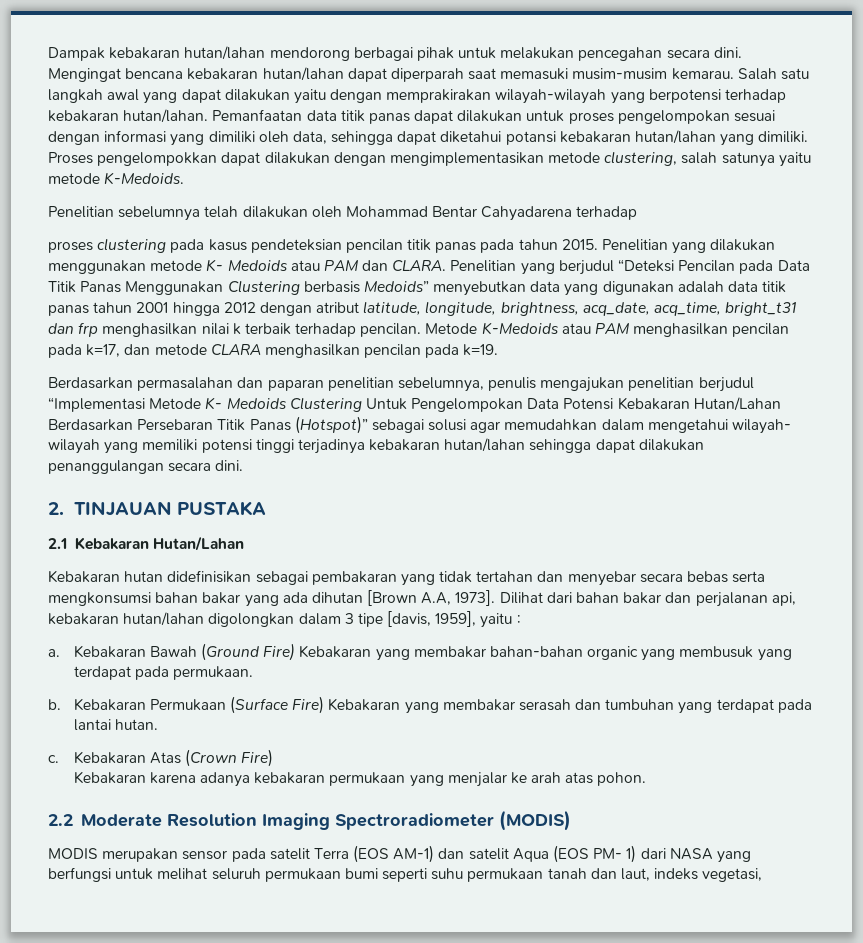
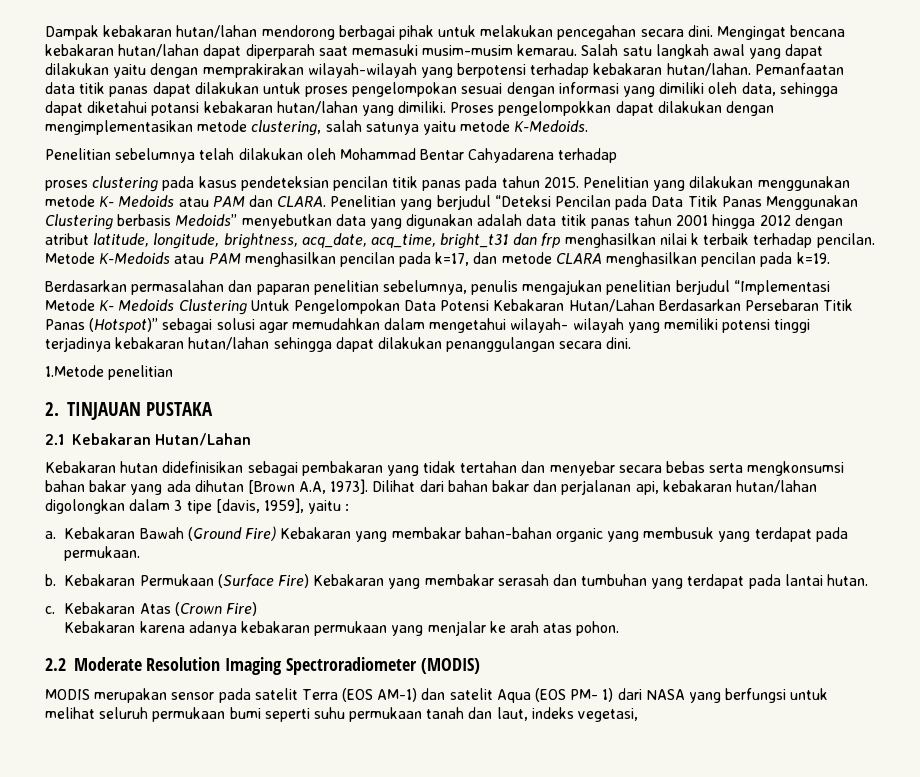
(244, 465) none -> [45,365,174,380] // 1.Metode penelitian

